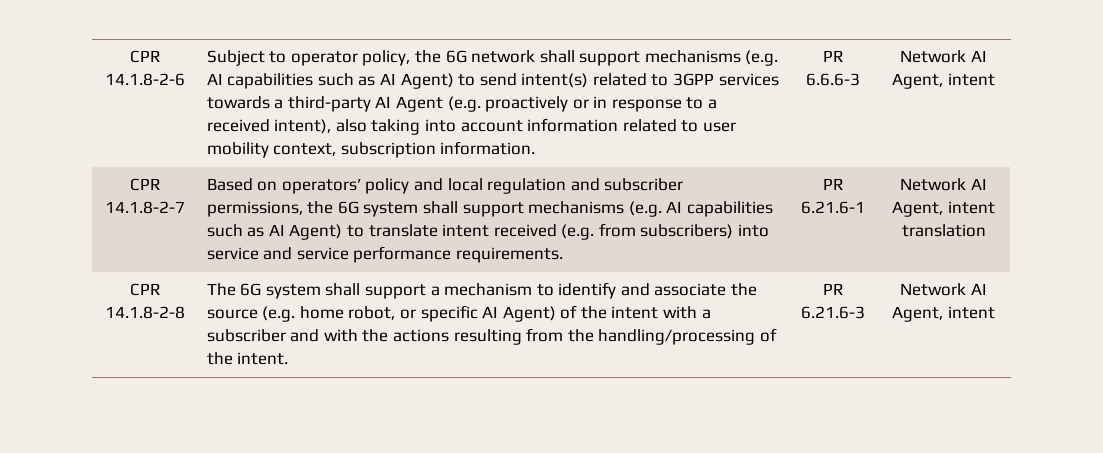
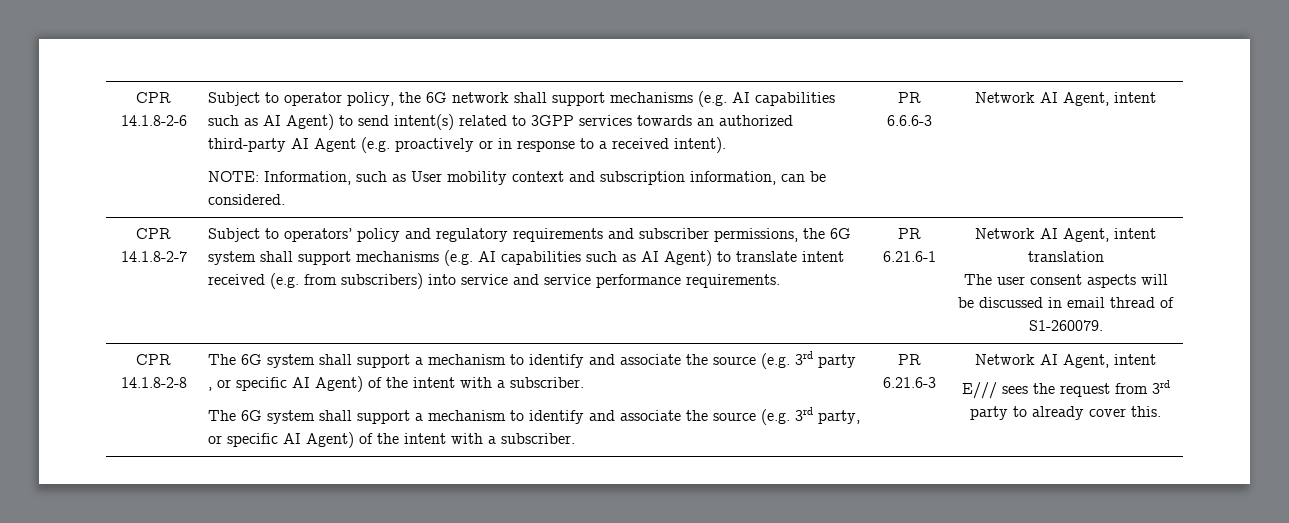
[274,99,284,109] a -> [697,115,794,126] an authorized
[274,118,736,135] [206,141,536,158] intent), also taking into account information related to user mobility context, subscription information. -> [674,137,727,153] [208,171,827,185] [208,194,286,205] intent). // NOTE: Information, such as User mobility context and subscription information, can be considered.
[206,178,278,191] Based on -> [208,228,280,242] Subject to
[447,178,567,194] local regulation -> [436,228,604,242] regulatory requirements
(986, 230) none -> [963,274,1168,288] [958,297,1174,308] [1028,320,1103,331] // The user consent aspects will be discussed in email thread of S1-260079.
[299,305,711,322] [206,328,777,345] [206,352,289,365] home robot, or specific AI Agent) of the intent with a subscriber and with the actions resulting from the handling/processing of the intent. -> [795,351,857,368] [208,376,585,392] [208,407,861,425] [208,432,576,448] 3rd party , or specific AI Agent) of the intent with a subscriber. // The 6G system shall support a mechanism to identify and associate the source (e.g. 3rd party, or specific AI Agent) of the intent with a subscriber.
(995, 312) none -> [961,380,1170,399] [970,406,1161,420] // E/// sees the request from 3rd party to already cover this.

